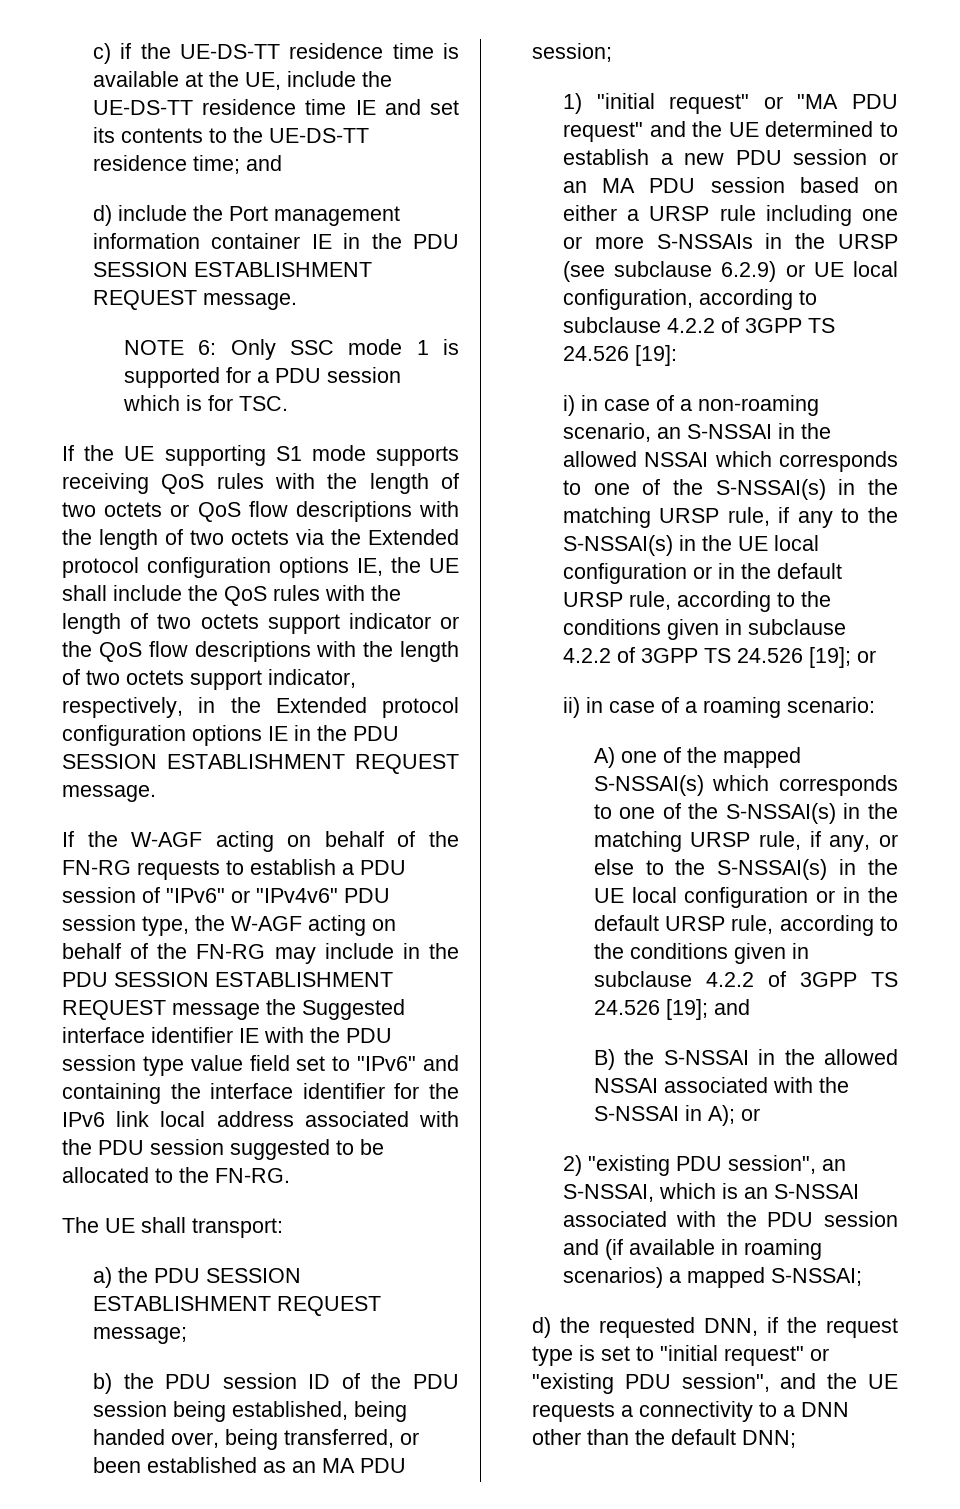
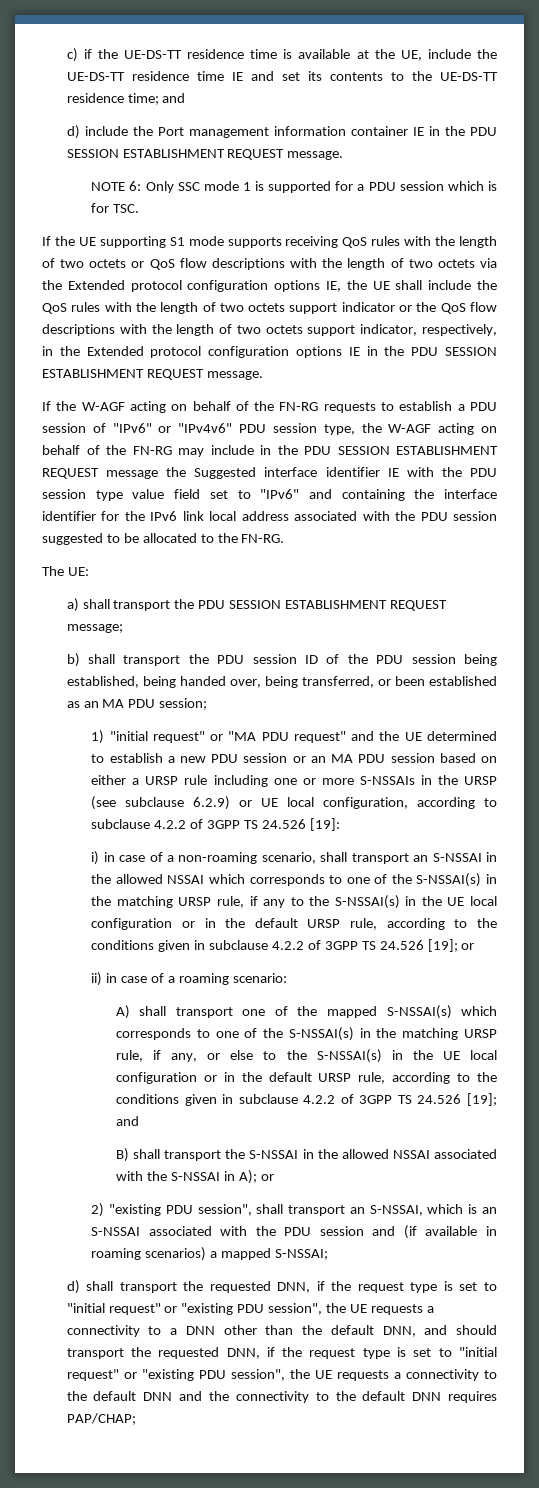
[105,1217,283,1238] UE shall transport: -> [67,567,89,576] UE:
(112, 1277) none -> [82,599,171,611] shall transport
(112, 1383) none -> [88,654,181,666] shall transport
(651, 432) none -> [320,852,409,864] shall transport
(615, 757) none -> [139,1006,233,1018] shall transport
(615, 1059) none -> [133,1149,222,1161] shall transport
(816, 1164) none -> [256,1204,346,1216] shall transport
(551, 1327) none -> [86,1281,177,1293] shall transport
[780,1373,817,1389] and -> (323, 1309) none
[741,1430,796,1448] DNN; -> [382,1325,498,1337] [66,1347,498,1359] [66,1369,498,1381] [66,1391,498,1403] [66,1413,136,1425] DNN, and should transport the requested DNN, if the request type is set to "initial request" or "existing PDU session", the UE requests a connectivity to the default DNN and the connectivity to the default DNN requires PAP/CHAP;

